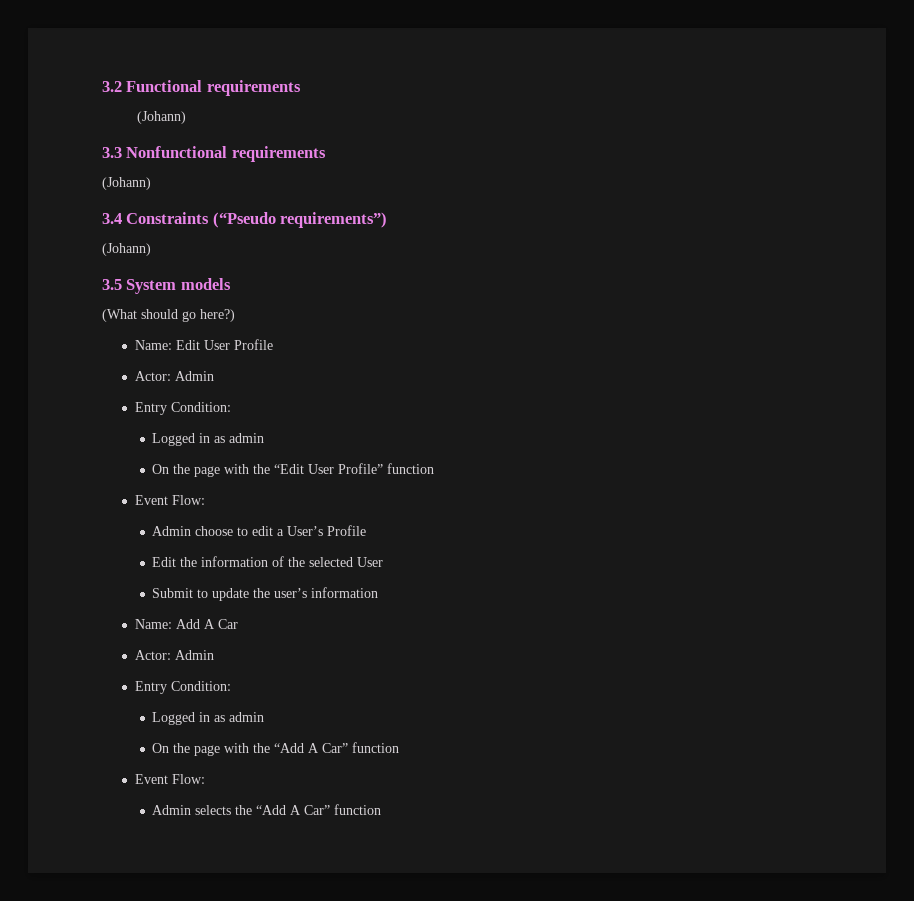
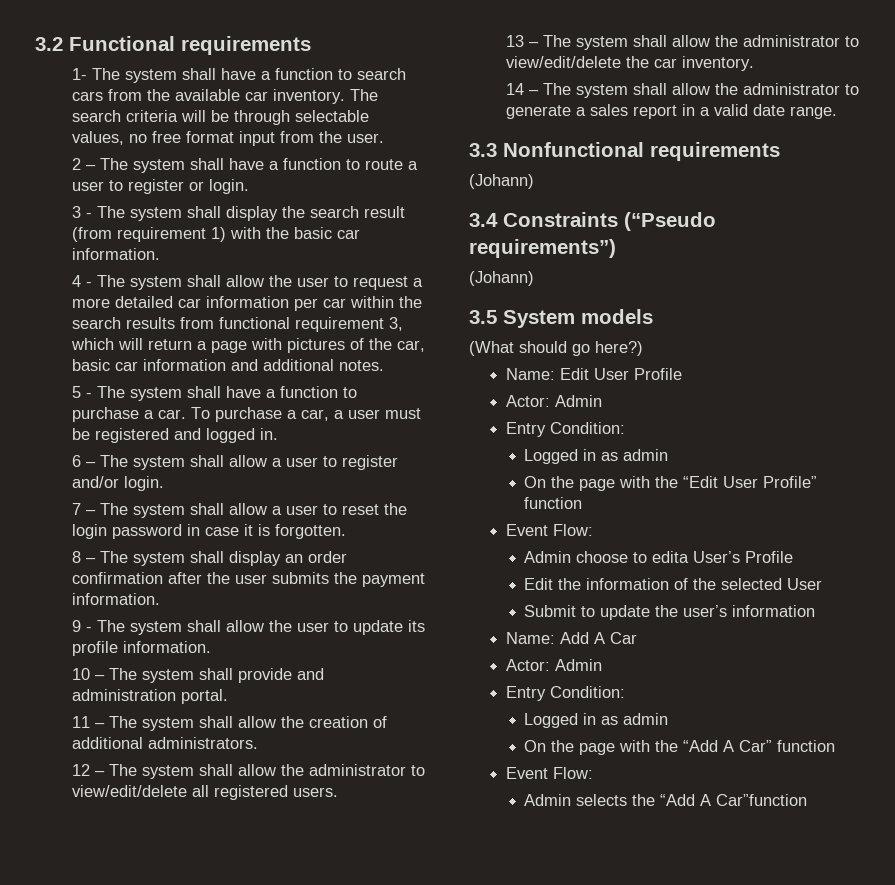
[136,111,186,124] (Johann) -> [72,68,407,83] [72,89,379,104] [72,110,370,125] [72,131,385,146] [72,158,419,173] [72,179,250,194] [72,206,406,221] [72,227,361,242] [72,248,161,260] [72,275,424,290] [72,296,423,311] [72,317,404,332] [71,338,426,353] [72,359,385,371] [72,386,358,401] [72,407,422,422] [72,428,279,443] [72,455,399,470] [72,476,165,491] [72,503,408,518] [72,524,347,539] [72,551,348,566] [72,572,426,587] [72,593,161,605] [72,620,426,635] [72,641,212,656] [72,668,325,683] [72,689,229,704] [72,716,388,731] [72,737,259,749] [72,764,426,779] [72,785,339,800] [506,35,860,50] [506,56,755,71] [506,83,860,98] [506,104,838,119] 1- The system shall have a function to search cars from the available car inventory. The search criteria will be through selectable values, no free format input from the user. // 2 – The system shall have a function to route a user to register or login. // 3 - The system shall display the search result (from requirement 1) with the basic car information. // 4 - The system shall allow the user to request a more detailed car information per car within the search results from functional requirement 3, which will return a page with pictures of the car, basic car information and additional notes. // 5 - The system shall have a function to purchase a car. To purchase a car, a user must be registered and logged in. // 6 – The system shall allow a user to register and/or login. // 7 – The system shall allow a user to reset the login password in case it is forgotten. // 8 – The system shall display an order confirmation after the user submits the payment information. // 9 - The system shall allow the user to update its profile information. // 10 – The system shall provide and administration portal. // 11 – The system shall allow the creation of additional administrators. // 12 – The system shall allow the administrator to view/edit/delete all registered users. // 13 – The system shall allow the administrator to view/edit/delete the car inventory. // 14 – The system shall allow the administrator to generate a sales report in a valid date range.
[252,526,285,536] edit a -> [652,551,690,563] edita
[304,804,382,815] Car” function -> [716,794,808,806] Car”function

